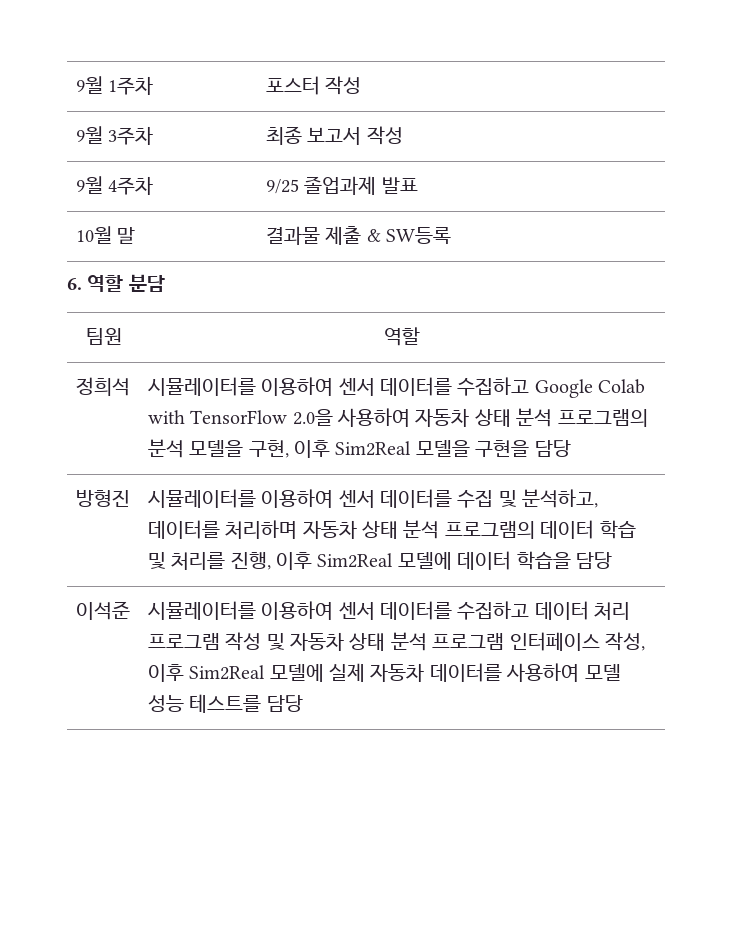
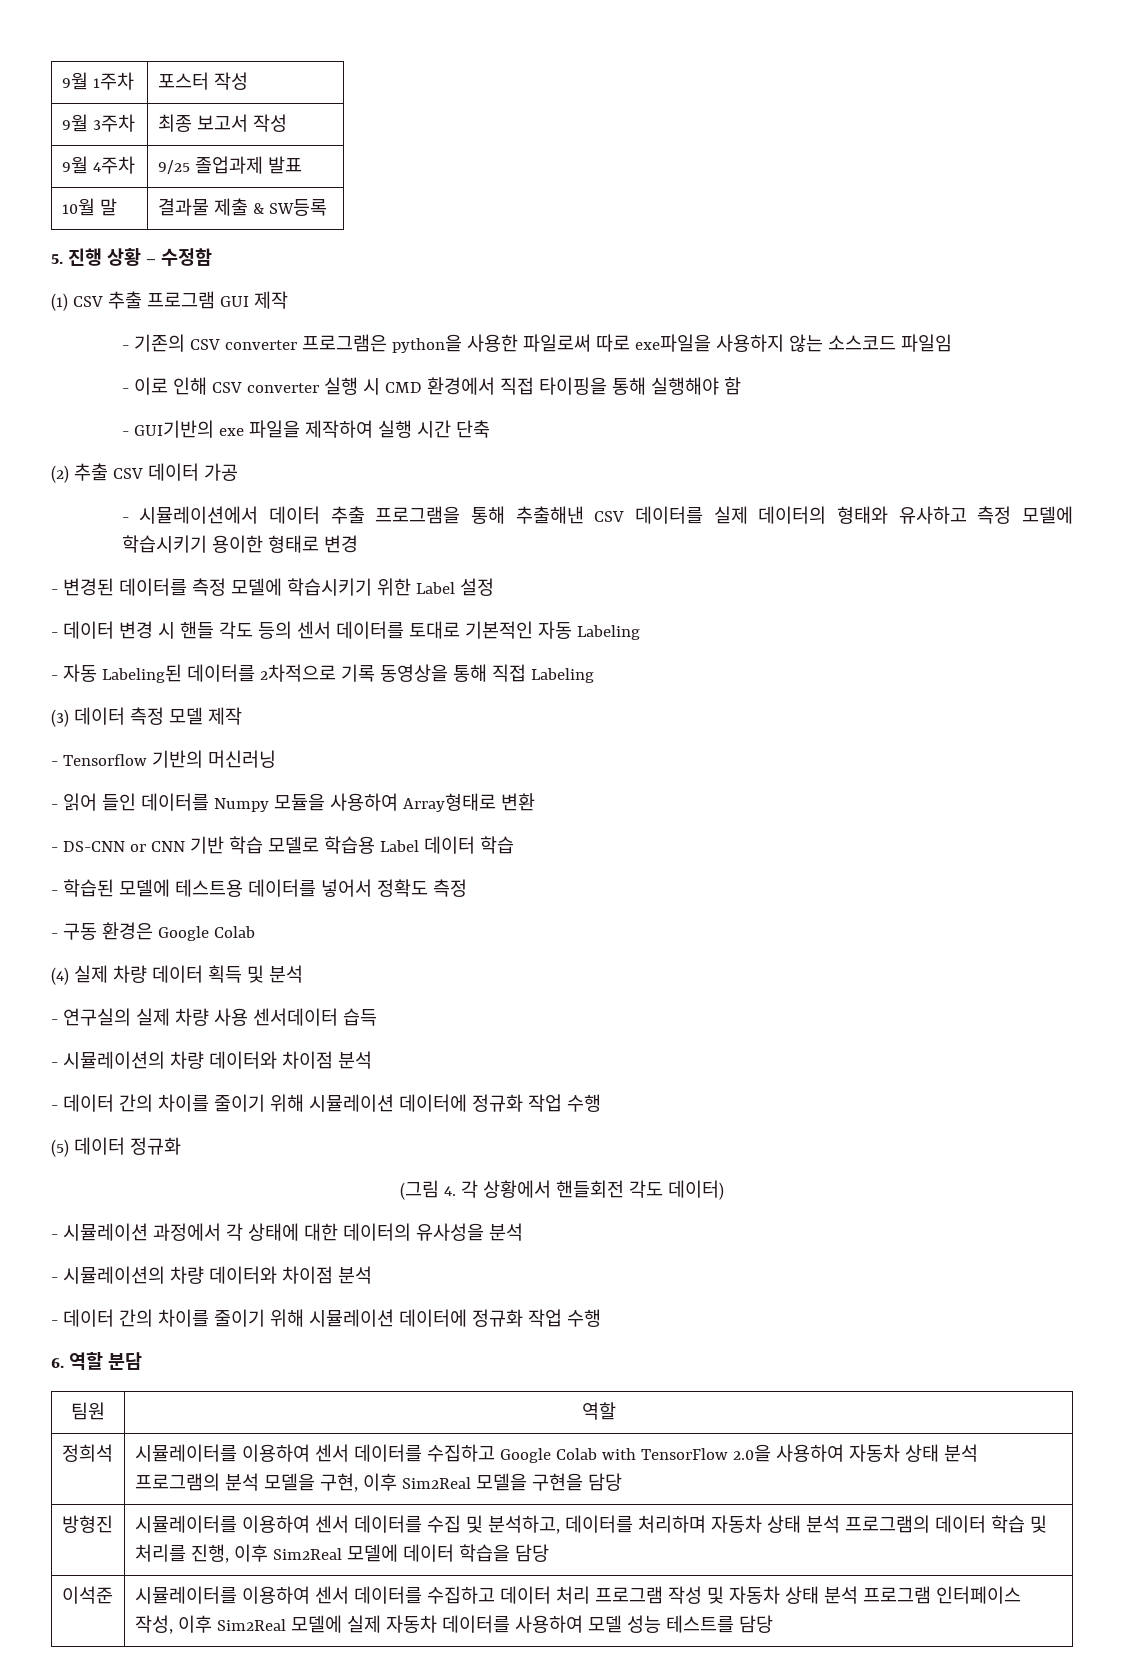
(451, 236) none -> [51,248,212,266] [51,291,288,311] [121,334,952,353] [121,377,741,395] [121,420,490,438] [51,463,238,483] [121,506,1073,524] [121,535,358,553] [51,578,494,596] [51,621,640,640] [51,664,594,683] [51,707,242,727] [51,750,276,768] [51,793,535,812] [51,836,514,854] [51,879,467,897] [51,922,255,941] [51,965,303,985] [51,1008,377,1026] [51,1051,372,1069] [51,1094,601,1112] [51,1137,181,1157] [400,1180,724,1200] [51,1223,523,1241] [51,1266,372,1284] [51,1309,601,1327] // 5. 진행 상황 – 수정함 // (1) CSV 추출 프로그램 GUI 제작 // - 기존의 CSV converter 프로그램은 python을 사용한 파일로써 따로 exe파일을 사용하지 않는 소스코드 파일임 // - 이로 인해 CSV converter 실행 시 CMD 환경에서 직접 타이핑을 통해 실행해야 함 // - GUI기반의 exe 파일을 제작하여 실행 시간 단축 // (2) 추출 CSV 데이터 가공 // - 시뮬레이션에서 데이터 추출 프로그램을 통해 추출해낸 CSV 데이터를 실제 데이터의 형태와 유사하고 측정 모델에 학습시키기 용이한 형태로 변경 // - 변경된 데이터를 측정 모델에 학습시키기 위한 Label 설정 // - 데이터 변경 시 핸들 각도 등의 센서 데이터를 토대로 기본적인 자동 Labeling // - 자동 Labeling된 데이터를 2차적으로 기록 동영상을 통해 직접 Labeling // (3) 데이터 측정 모델 제작 // - Tensorflow 기반의 머신러닝 // - 읽어 들인 데이터를 Numpy 모듈을 사용하여 Array형태로 변환 // - DS-CNN or CNN 기반 학습 모델로 학습용 Label 데이터 학습 // - 학습된 모델에 테스트용 데이터를 넣어서 정확도 측정 // - 구동 환경은 Google Colab // (4) 실제 차량 데이터 획득 및 분석 // - 연구실의 실제 차량 사용 센서데이터 습득 // - 시뮬레이션의 차량 데이터와 차이점 분석 // - 데이터 간의 차이를 줄이기 위해 시뮬레이션 데이터에 정규화 작업 수행 // (5) 데이터 정규화 // (그림 4. 각 상황에서 핸들회전 각도 데이터) // - 시뮬레이션 과정에서 각 상태에 대한 데이터의 유사성을 분석 // - 시뮬레이션의 차량 데이터와 차이점 분석 // - 데이터 간의 차이를 줄이기 위해 시뮬레이션 데이터에 정규화 작업 수행

